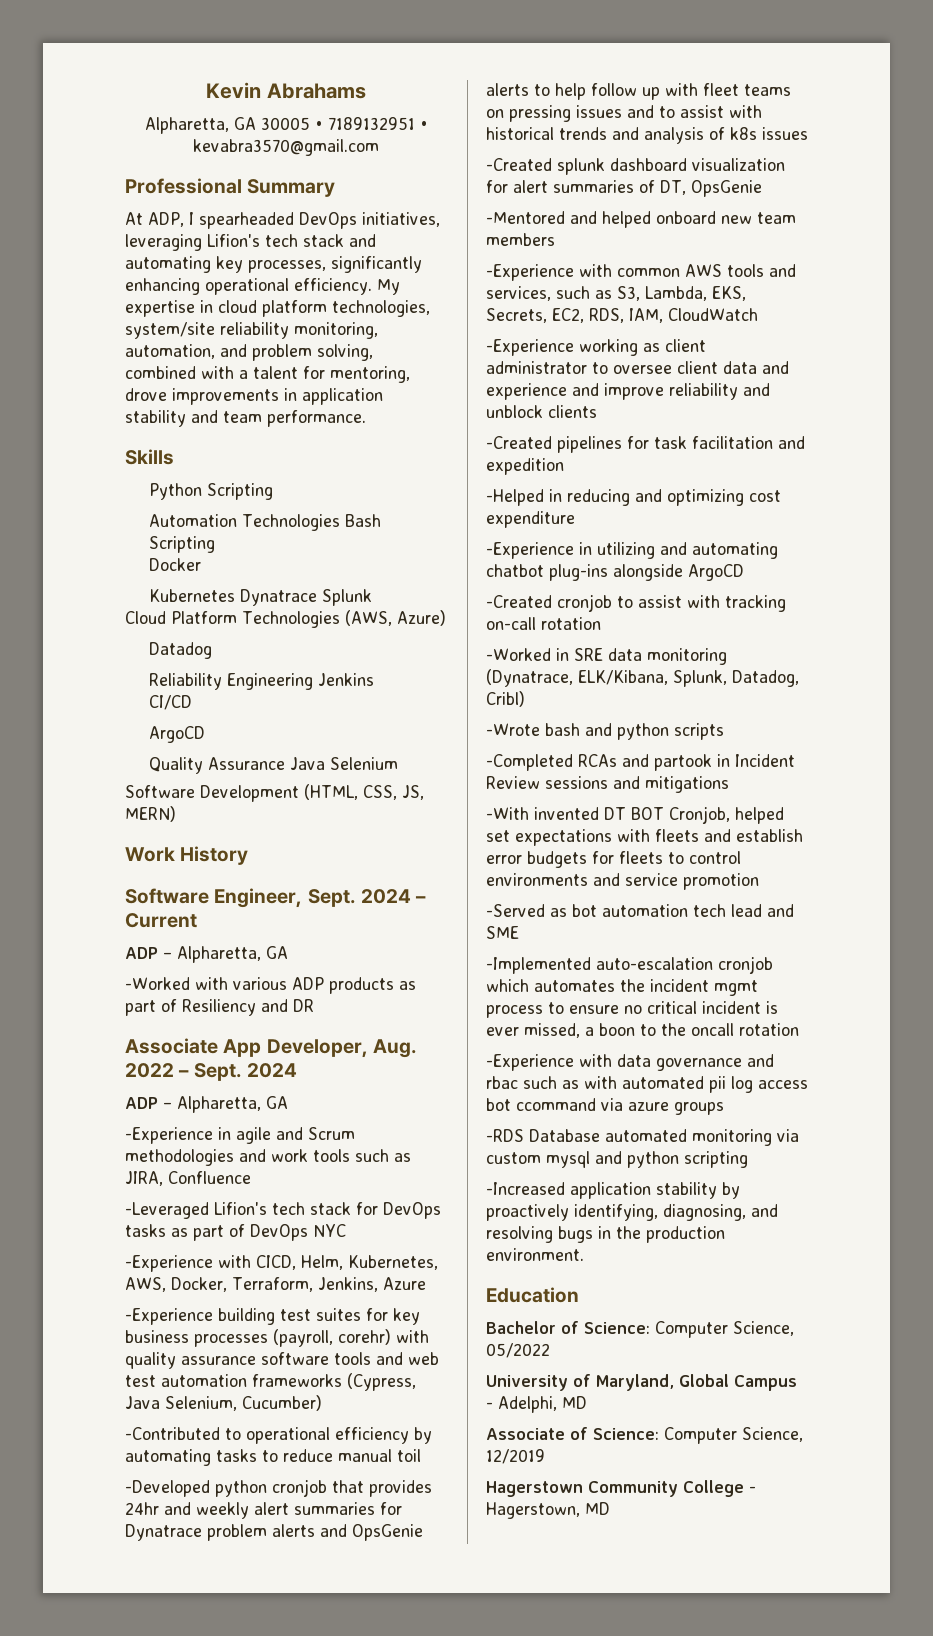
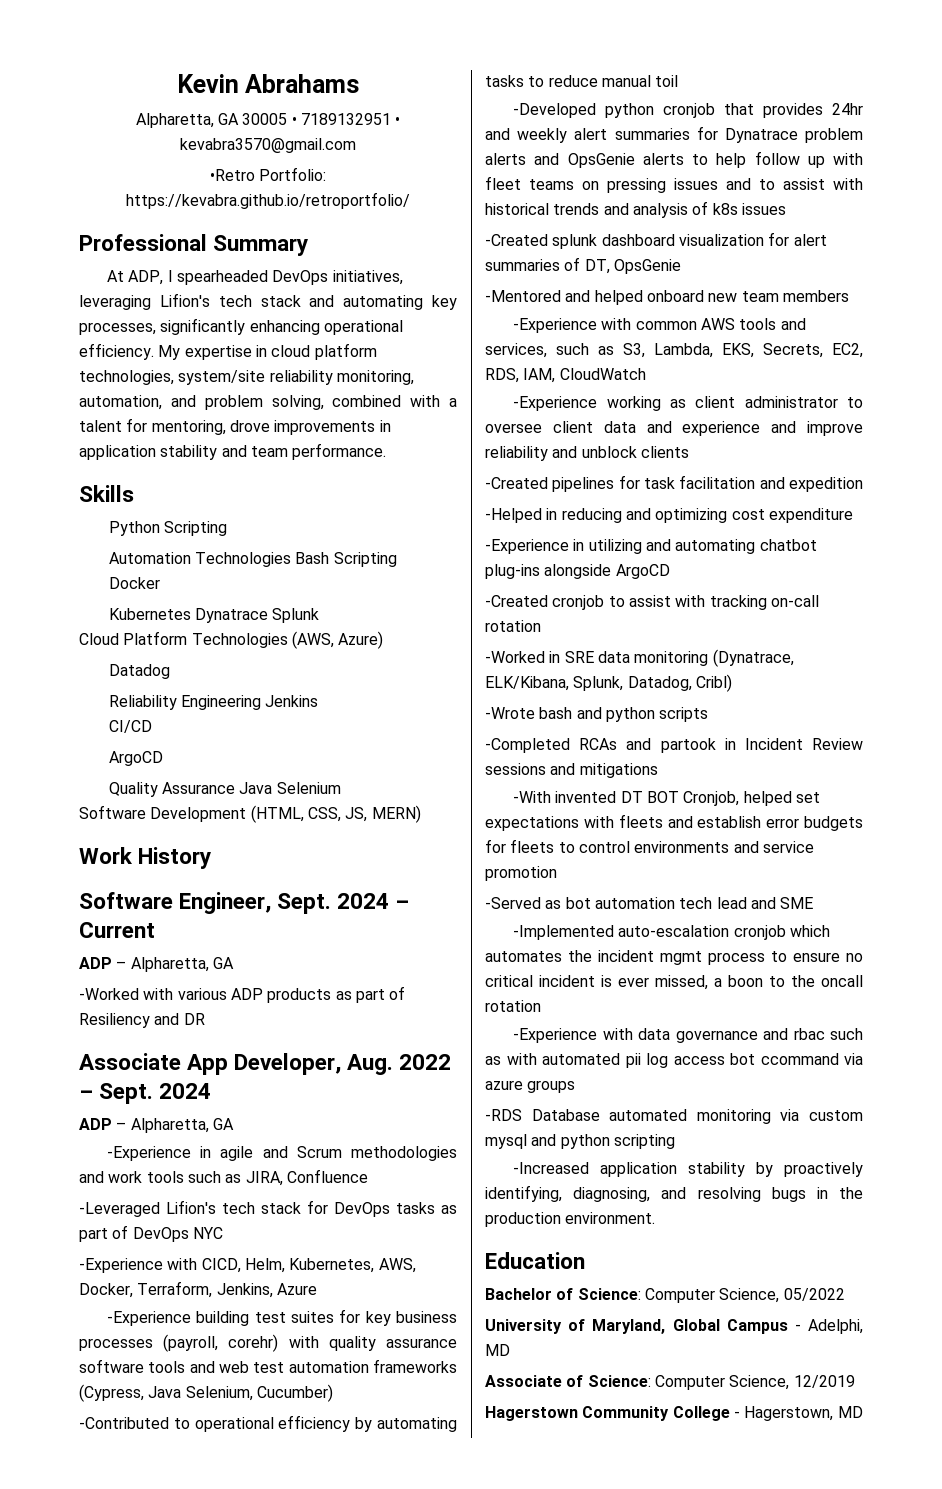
(379, 147) none -> [209,167,327,181] [126,192,410,209] // •Retro Portfolio: https://kevabra.github.io/retroportfolio/

